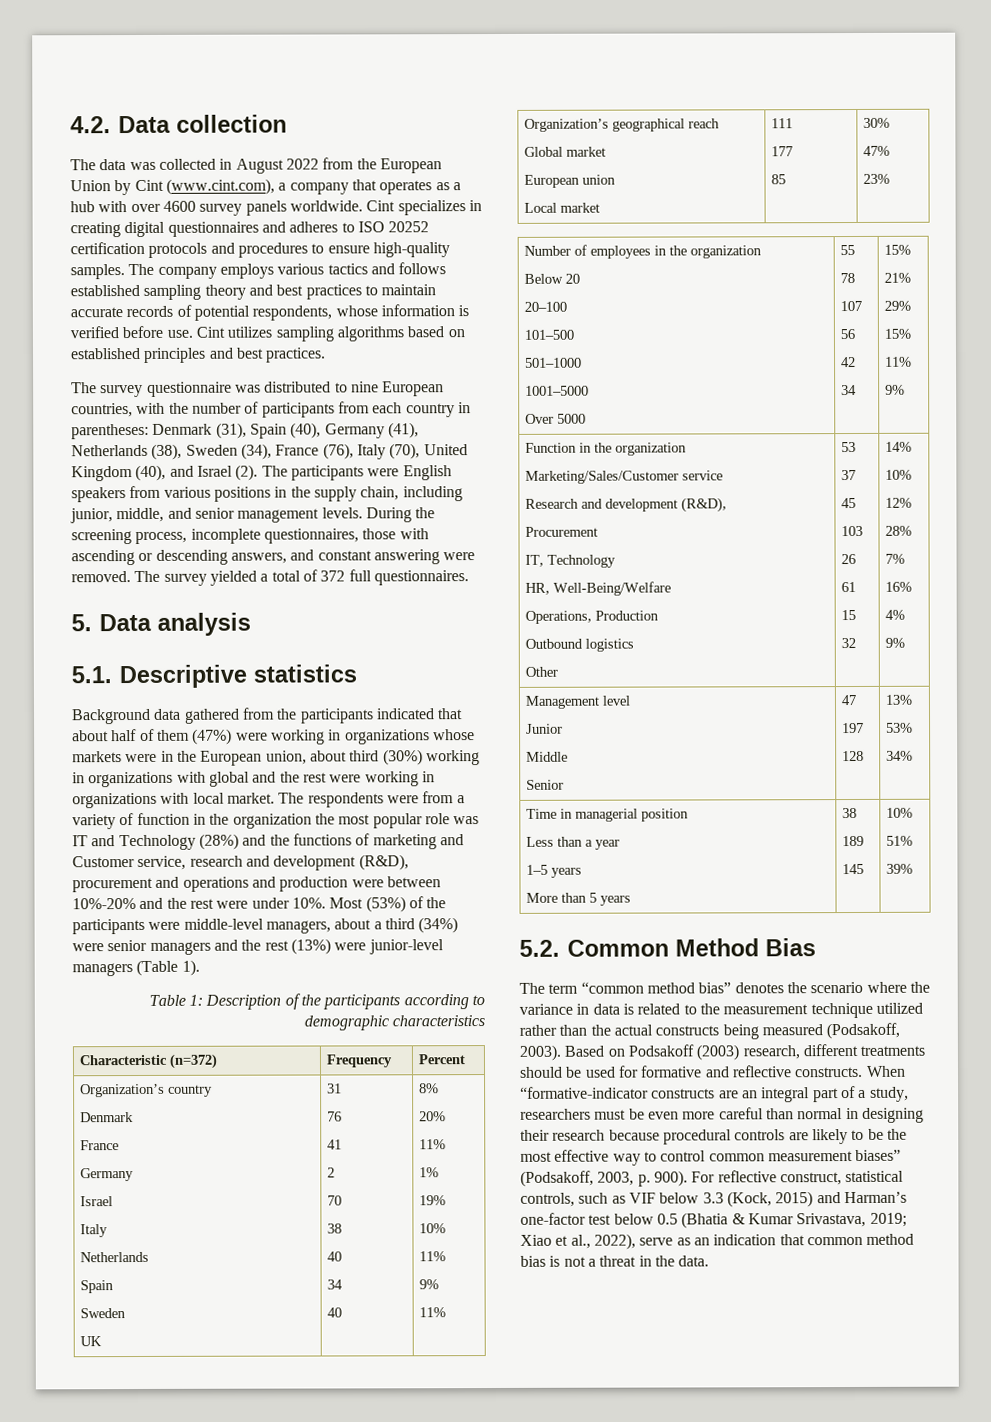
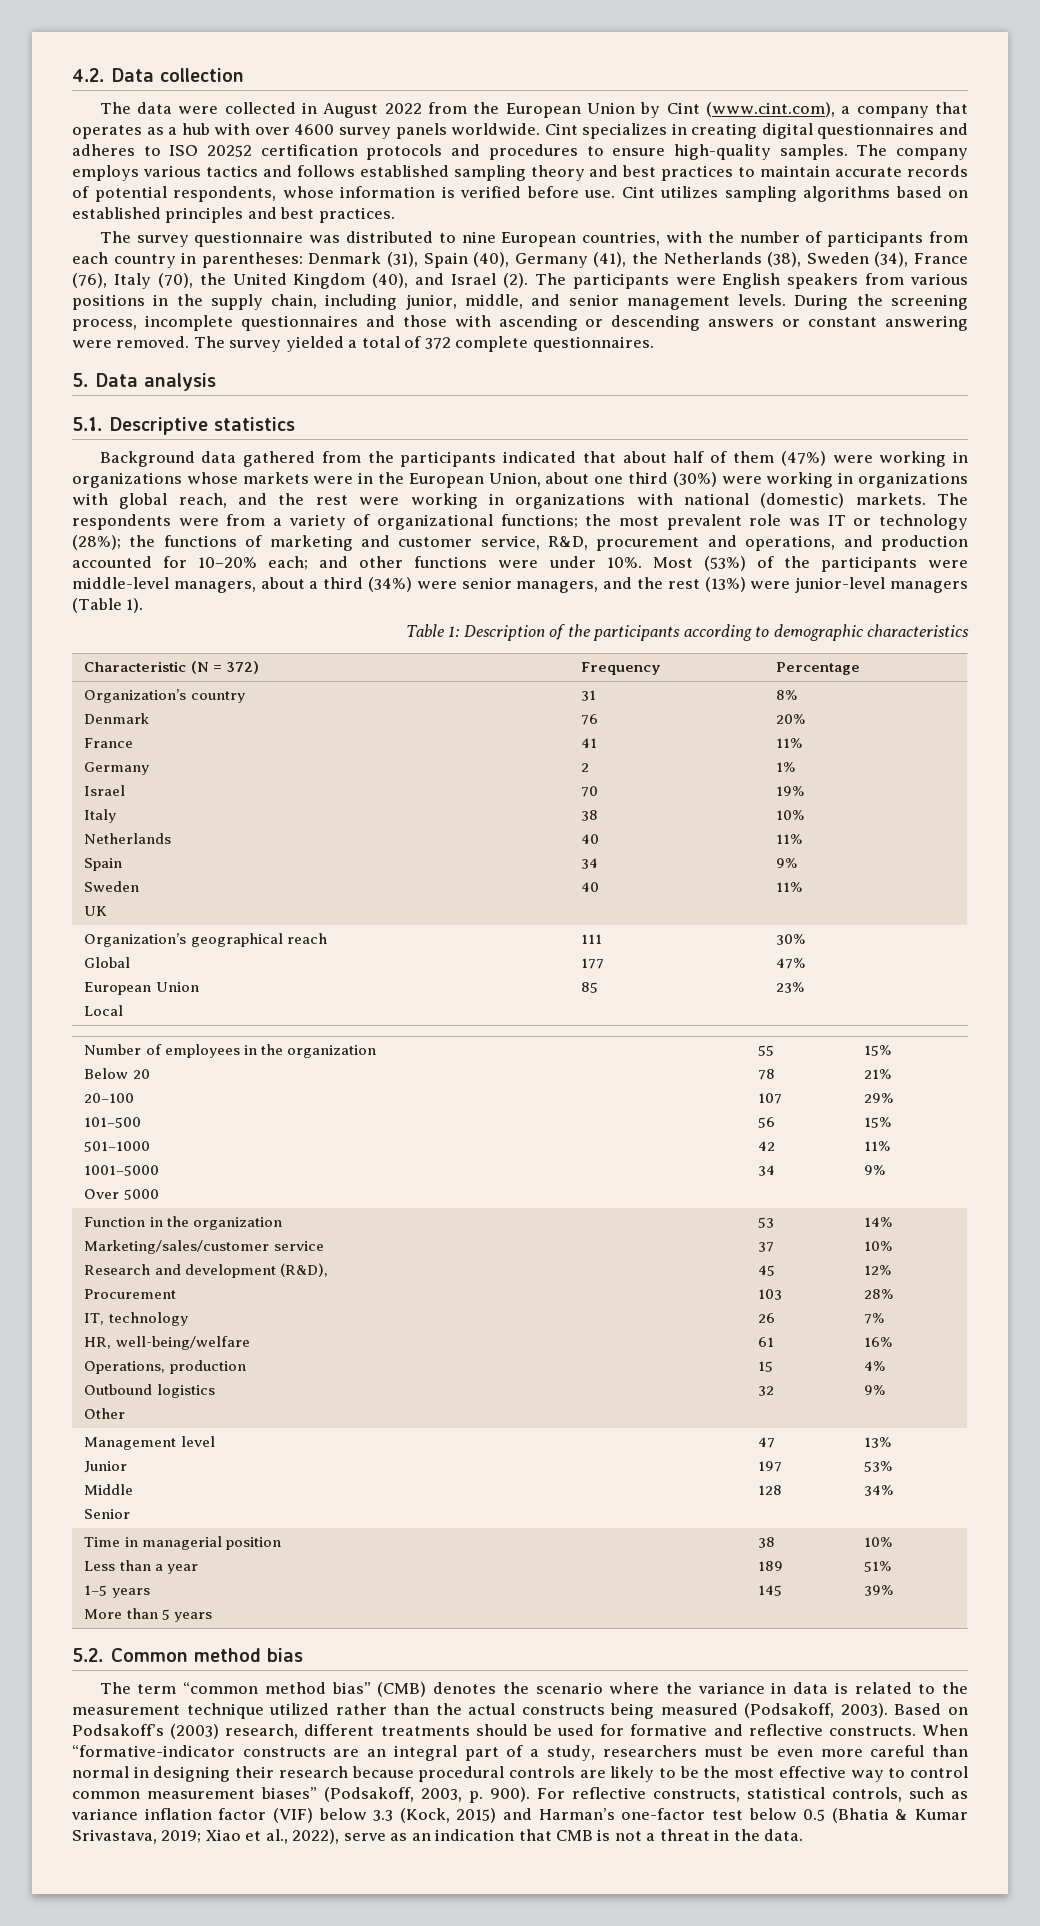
[129,161,156,171] was -> [178,106,219,114] were
(419, 430) none -> [632,252,659,264] the
(421, 451) none -> [199,273,226,285] the
[263,528,359,544] questionnaires, -> [240,315,395,331] questionnaires and
[230,549,315,564] answers, and -> [708,319,801,327] answers or
[348,569,372,582] full -> [455,336,529,352] complete
[265,750,347,765] union, about -> [488,472,624,487] Union, about one
(423, 757) none -> [721,476,762,484] were
(250, 779) none -> [178,493,227,508] reach,
[192,792,275,804] local market. -> [683,493,926,508] national (domestic) markets.
[136,812,423,829] function in the organization the most popular -> [377,514,742,530] organizational functions; the most prevalent
[91,833,267,851] and Technology (28%) and -> [853,514,968,530] [72,535,121,550] or technology (28%);
[72,854,409,871] Customer service, research and development (R&D), -> [398,535,589,550] customer service, R&D,
[182,876,249,892] operations -> [745,535,836,551] operations,
[351,876,441,888] [72,897,214,910] were between 10%-20% and the rest -> [72,556,488,570] accounted for 10–20% each; and other functions
[149,941,211,955] managers -> [516,581,599,593] managers,
[168,1053,217,1069] (n=372) -> [190,661,259,674] (N = 372)
[417,1054,465,1065] Percent -> [776,662,861,675] Percentage
[565,146,606,157] [523,174,616,188] market // European union -> [84,982,199,995] // European Union
[559,202,600,213] market -> (124, 1010) none
[524,470,679,484] Marketing/Sales/Customer -> [84,1240,270,1254] Marketing/sales/customer
[546,554,616,568] Technology -> [108,1312,188,1326] technology
[552,581,671,596] Well-Being/Welfare -> [115,1336,250,1350] well-being/welfare
[594,610,659,621] Production -> [169,1360,246,1374] production
[675,938,816,957] Method Bias -> [194,1648,304,1662] method bias
(732, 988) none -> [377,1682,427,1697] (CMB)
[627,1044,694,1057] Podsakoff -> [72,1724,164,1736] Podsakoff’s
[779,1172,842,1186] construct, -> [653,1789,740,1802] constructs,
[628,1192,656,1204] VIF -> [71,1808,313,1823] variance inflation factor (VIF)
[806,1233,915,1246] [520,1255,546,1267] common method bias -> [556,1830,594,1841] CMB

